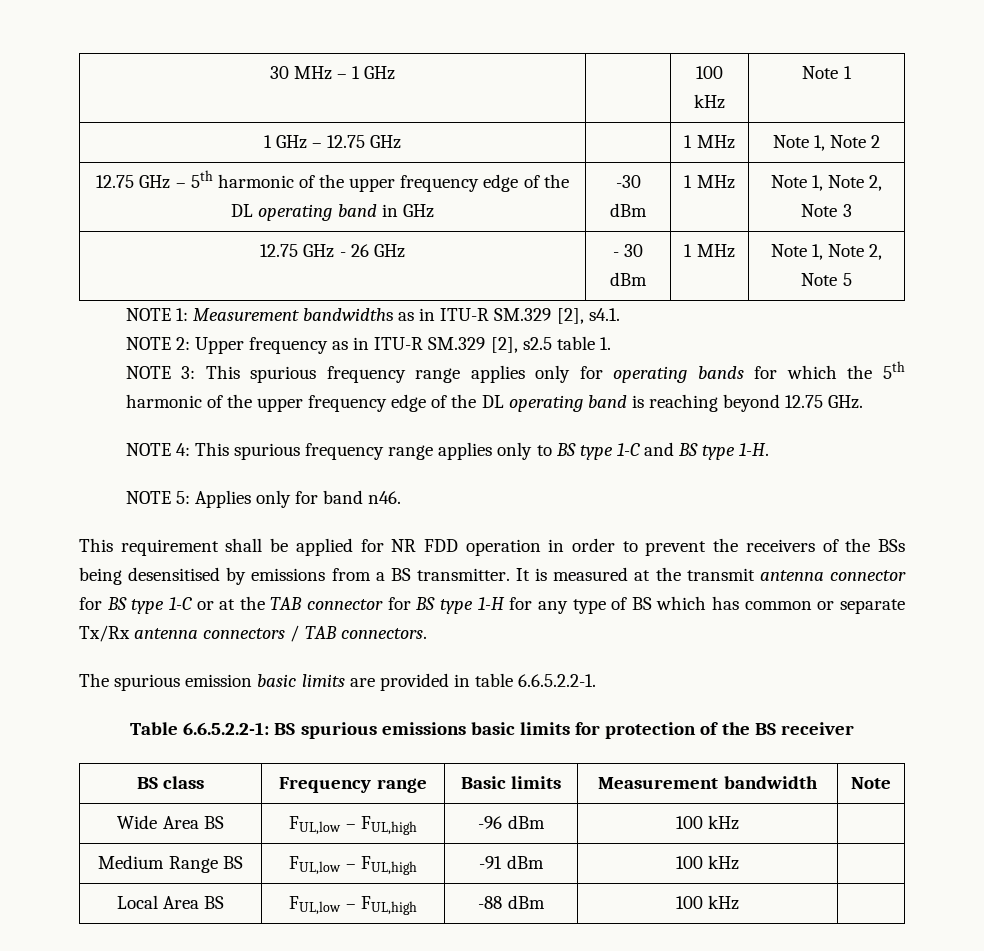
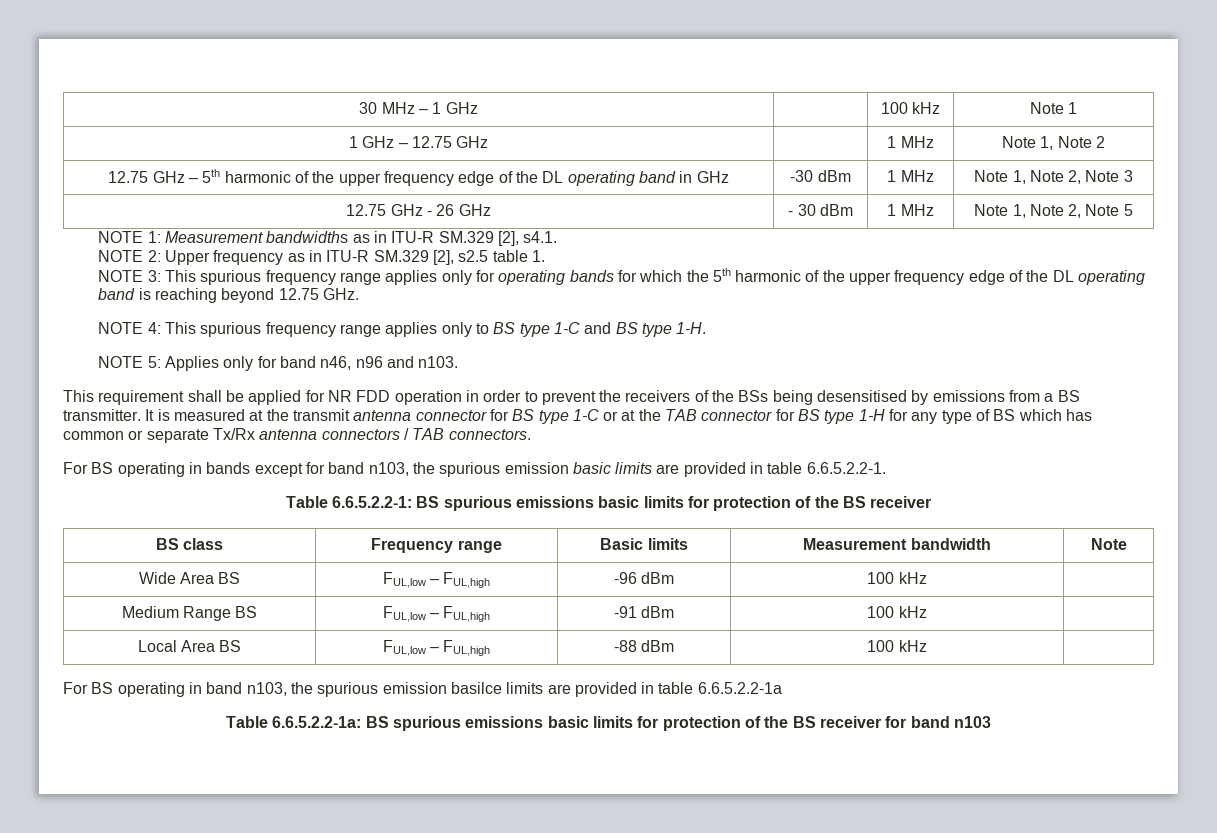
[368,491,402,504] n46. -> [320,356,459,370] n46, n96 and n103.
[79,673,109,687] The -> [63,462,435,477] For BS operating in bands except for band n103, the
(740, 902) none -> [63,682,782,697] [226,716,991,731] // For BS operating in band n103, the spurious emission basilce limits are provided in table 6.6.5.2.2-1a // Table 6.6.5.2.2-1a: BS spurious emissions basic limits for protection of the BS receiver for band n103

